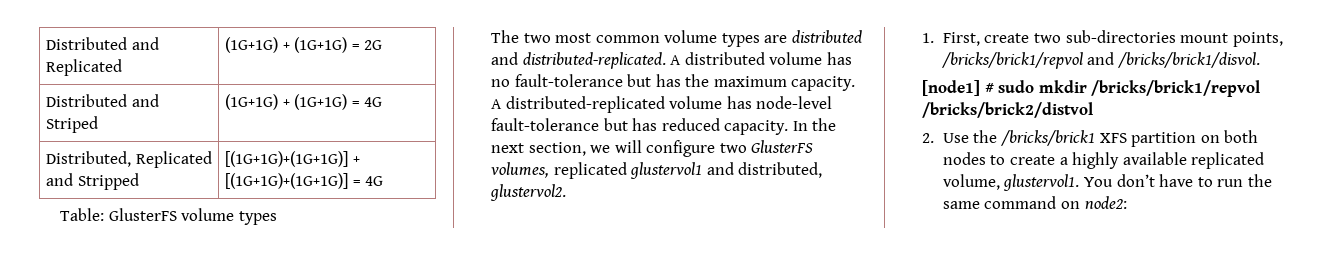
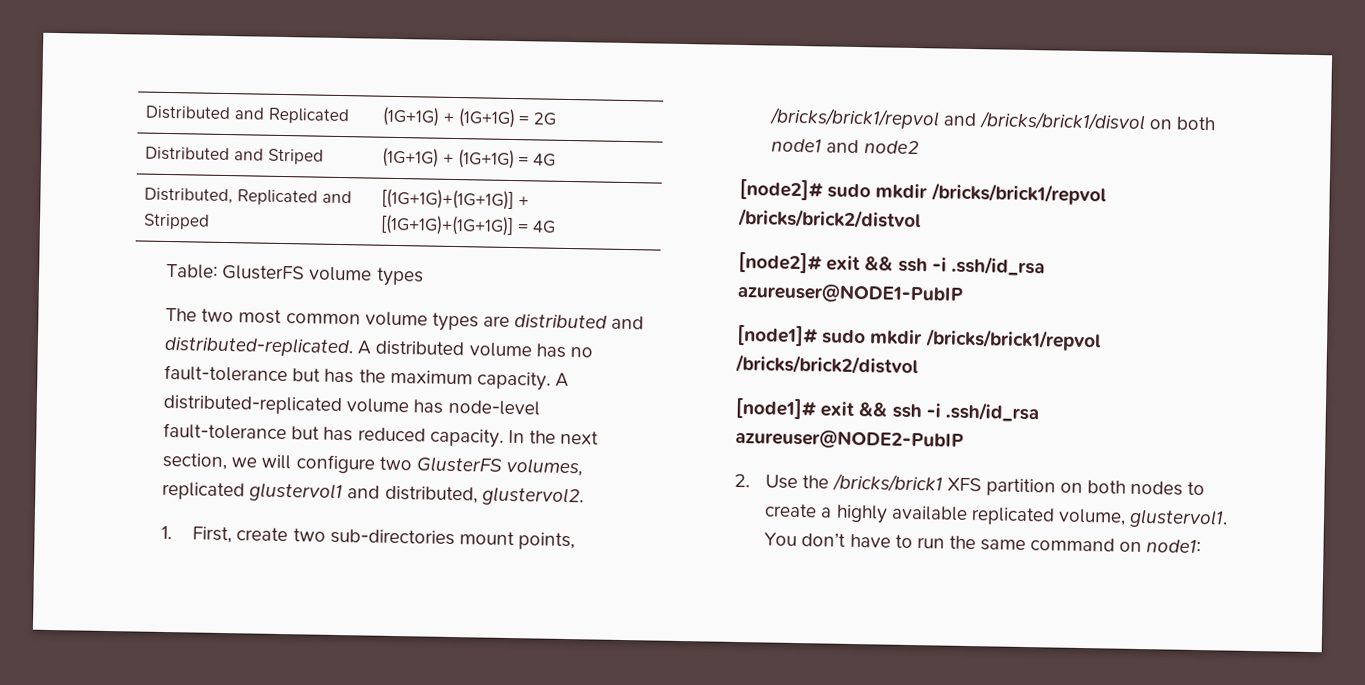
[1118,52,1261,68] [921,80,1261,97] [921,102,1093,118] /bricks/brick1/disvol. // [node1] # sudo mkdir /bricks/brick1/repvol /bricks/brick2/distvol -> [978,111,1216,132] [771,138,919,155] [739,178,1107,206] [738,207,923,230] [738,251,1045,277] [737,282,965,304] [736,324,1102,352] [735,353,920,376] [735,397,1039,423] [735,428,965,450] /bricks/brick1/disvol on both node1 and node2 // [node2]# sudo mkdir /bricks/brick1/repvol /bricks/brick2/distvol // [node2]# exit && ssh -i .ssh/id_rsa azureuser@NODE1-PubIP // [node1]# sudo mkdir /bricks/brick1/repvol /bricks/brick2/distvol // [node1]# exit && ssh -i .ssh/id_rsa azureuser@NODE2-PubIP
[1084,196,1127,209] node2: -> [1146,539,1202,554] node1:

